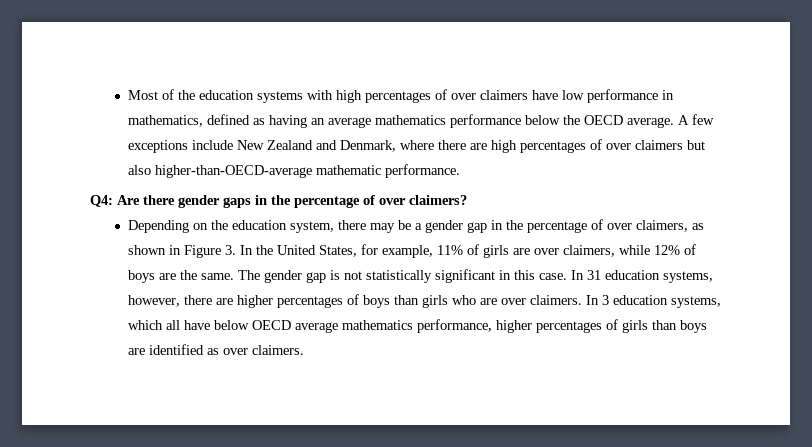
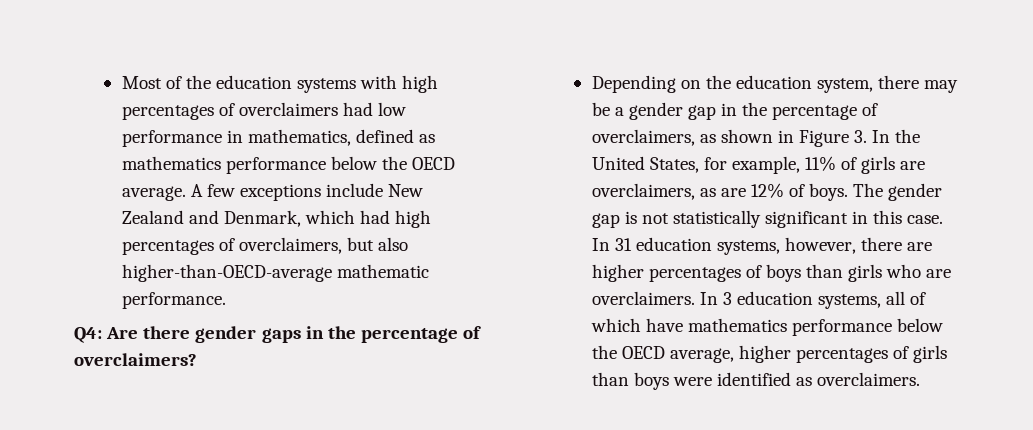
[450,90,558,100] over claimers have -> [238,102,373,116] overclaimers had
[268,115,371,128] having an average -> (436, 138) none
[399,139,683,153] where there are high percentages of over claimers -> [304,210,432,228] [121,237,342,255] which had high percentages of overclaimers,
[379,195,467,205] over claimers? -> [74,353,197,366] overclaimers?
[606,220,688,232] over claimers, -> [591,129,695,146] overclaimers,
[533,244,696,257] [127,270,234,283] over claimers, while 12% of boys are the same. -> [591,183,849,201] overclaimers, as are 12% of boys.
[500,295,582,305] over claimers. -> [591,291,695,305] overclaimers.
[127,319,492,333] which all have below OECD average mathematics performance, -> [886,291,927,305] [590,318,944,336] [591,345,734,363] all of which have mathematics performance below the OECD average,
[127,348,145,355] are -> [672,377,712,386] were
[222,345,304,355] over claimers. -> [817,372,921,386] overclaimers.

